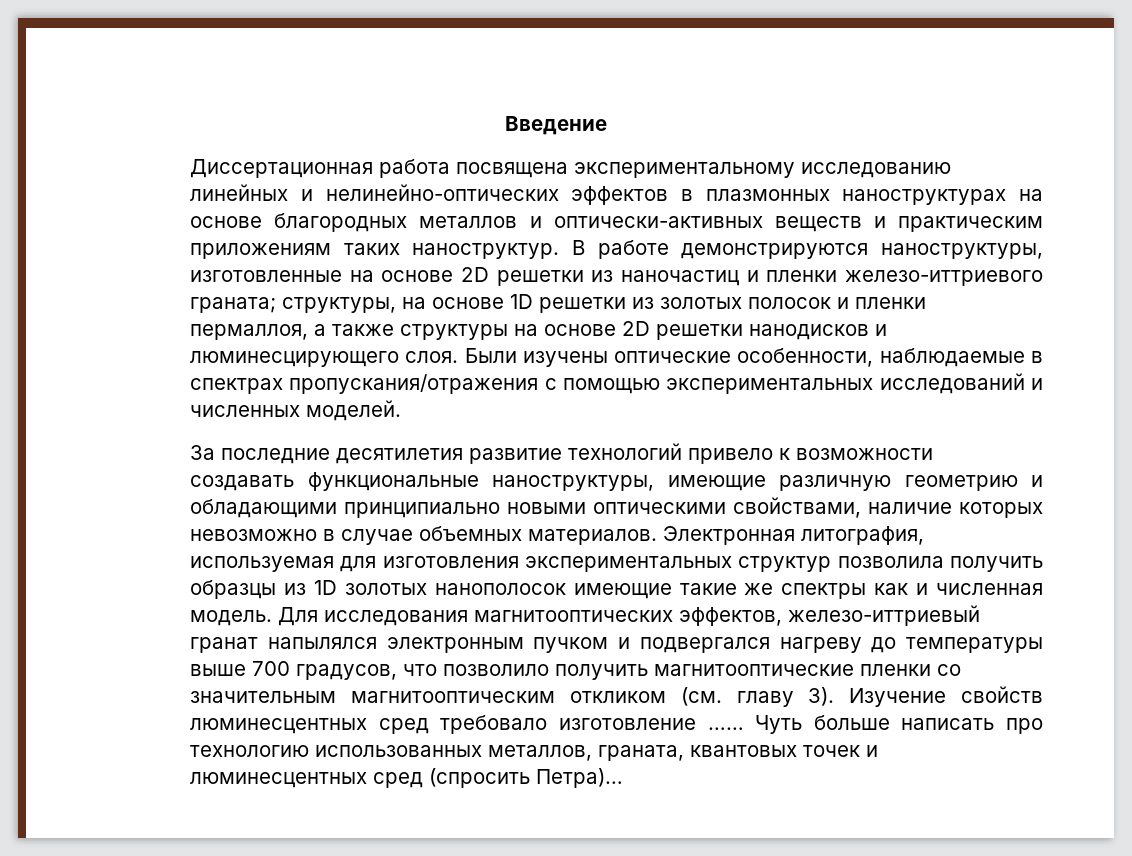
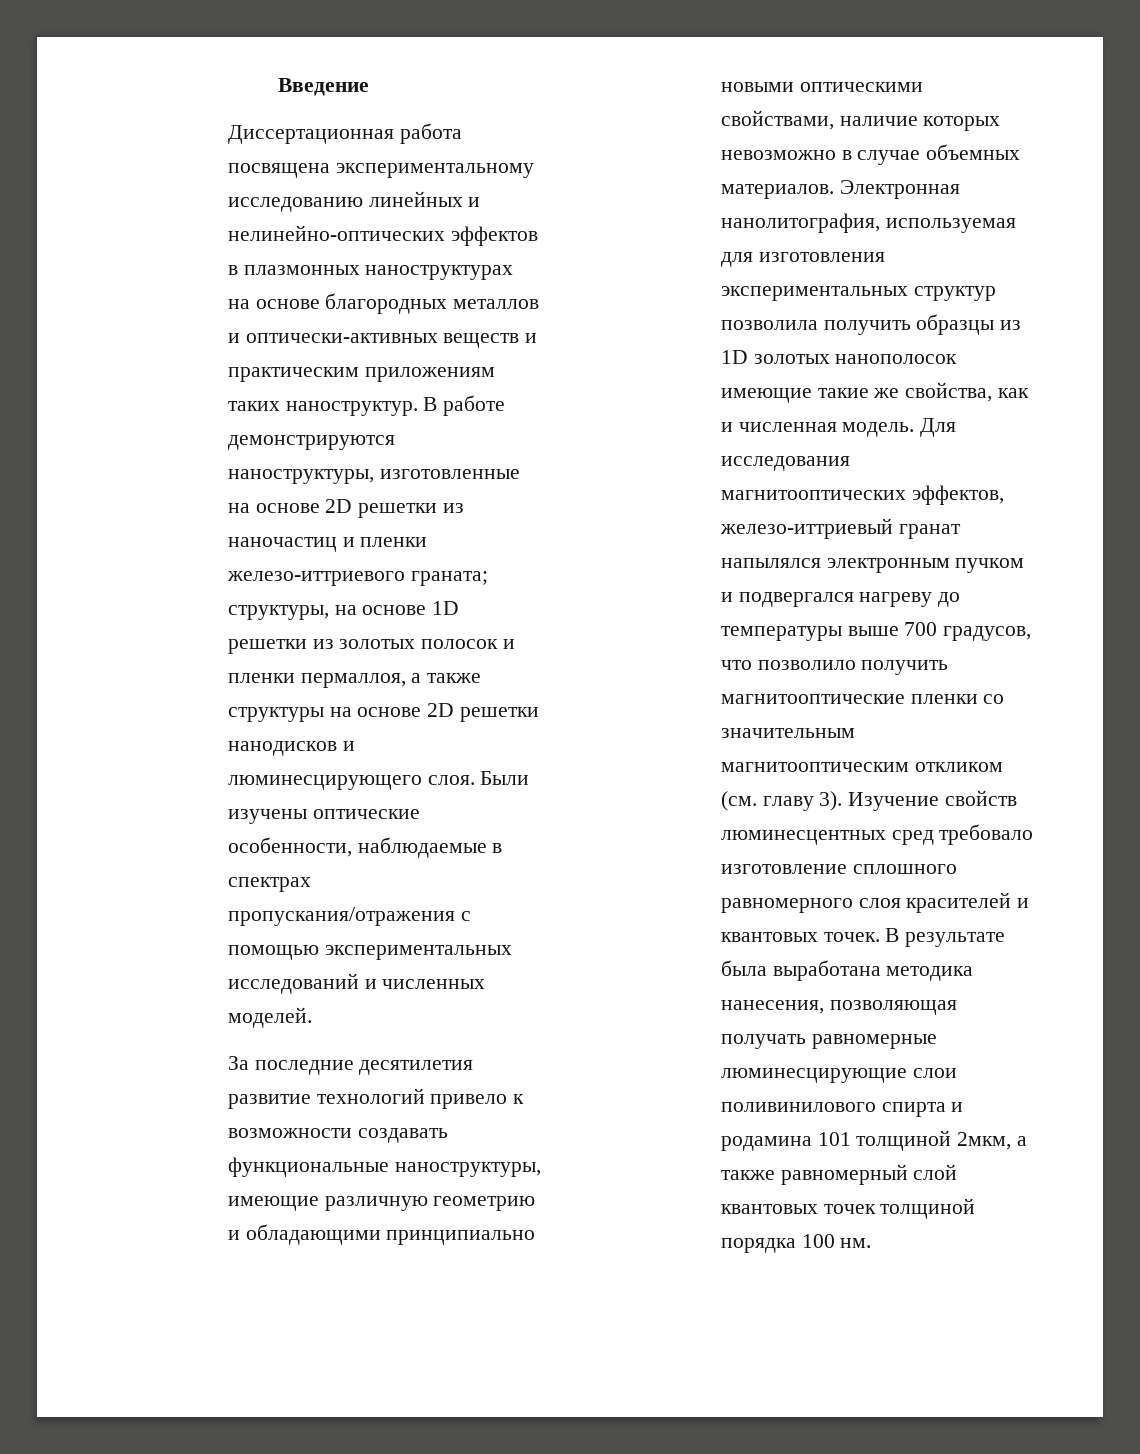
[801,526,925,545] литография, -> [720,213,880,233] нанолитография,
[781,583,867,599] спектры -> [905,382,993,402] свойства,
[707,715,1044,734] [190,745,879,761] [190,768,624,788] …… Чуть больше написать про технологию использованных металлов, граната, квантовых точек и люминесцентных сред (спросить Петра)… -> [852,864,957,874] [720,892,1030,913] [720,928,1006,947] [720,960,974,981] [720,1000,957,1015] [720,1034,937,1049] [720,1068,957,1083] [720,1102,964,1117] [720,1130,1028,1151] [720,1164,958,1185] [720,1198,976,1219] [720,1234,872,1253] сплошного равномерного слоя красителей и квантовых точек. В результате была выработана методика нанесения, позволяющая получать равномерные люминесцирующие слои поливинилового спирта и родамина 101 толщиной 2мкм, а также равномерный слой квантовых точек толщиной порядка 100 нм.

